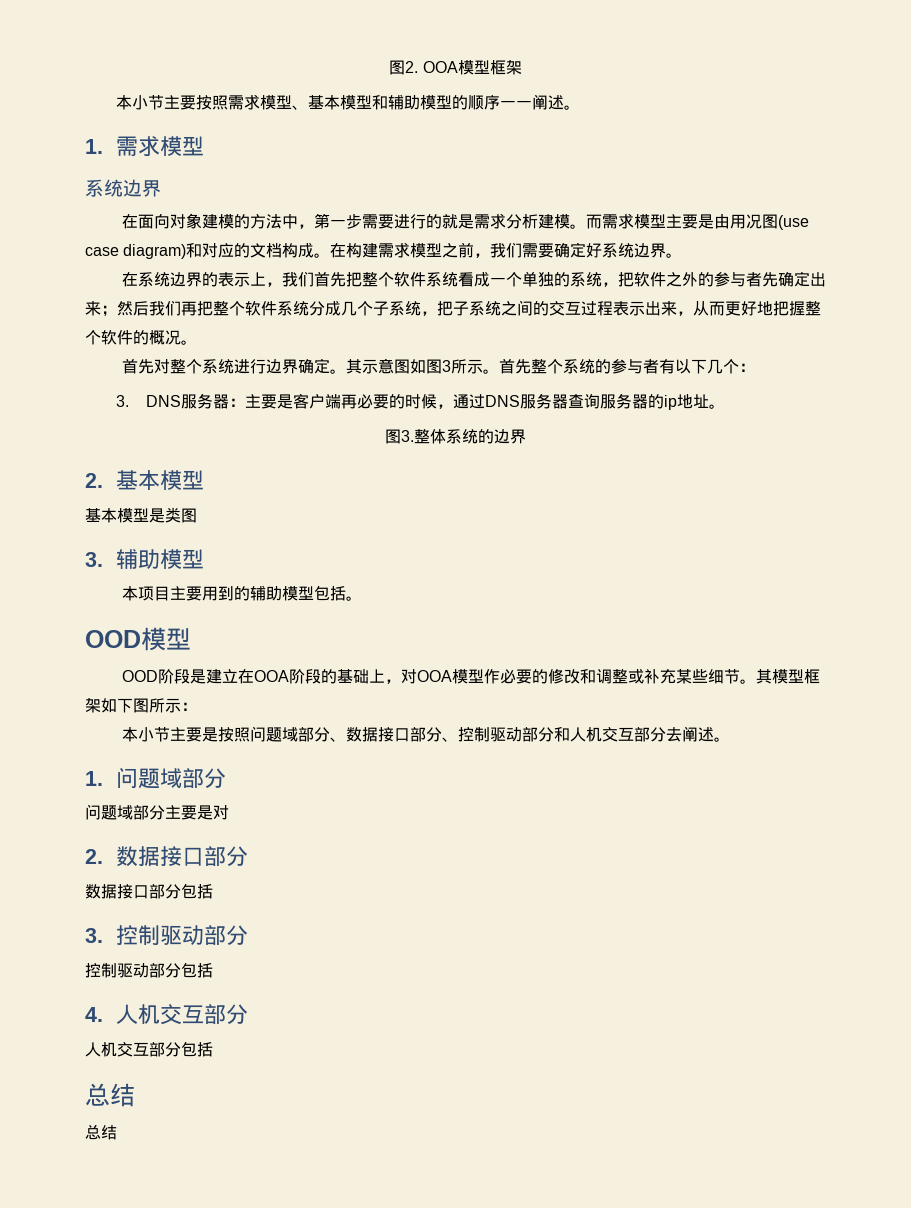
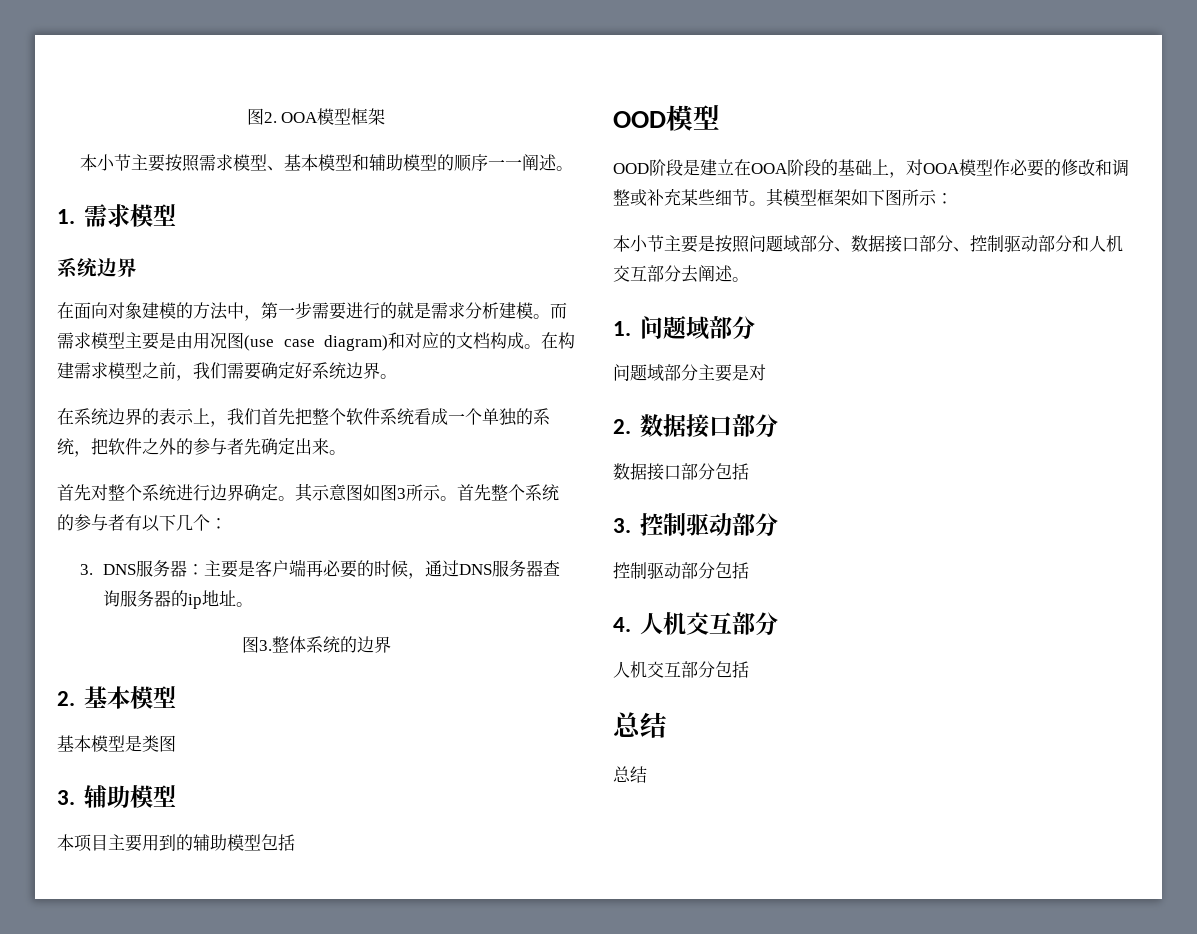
[101,300,821,317] [85,329,181,345] ；然后我们再把整个软件系统分成几个子系统，把子系统之间的交互过程表示出来，从而更好地把握整个软件的概况 -> (329, 446) none
[345,596,362,601] 。 -> (295, 842) none

